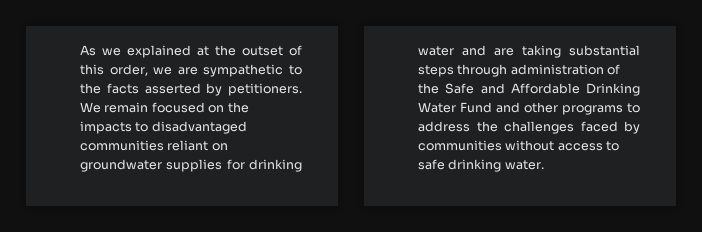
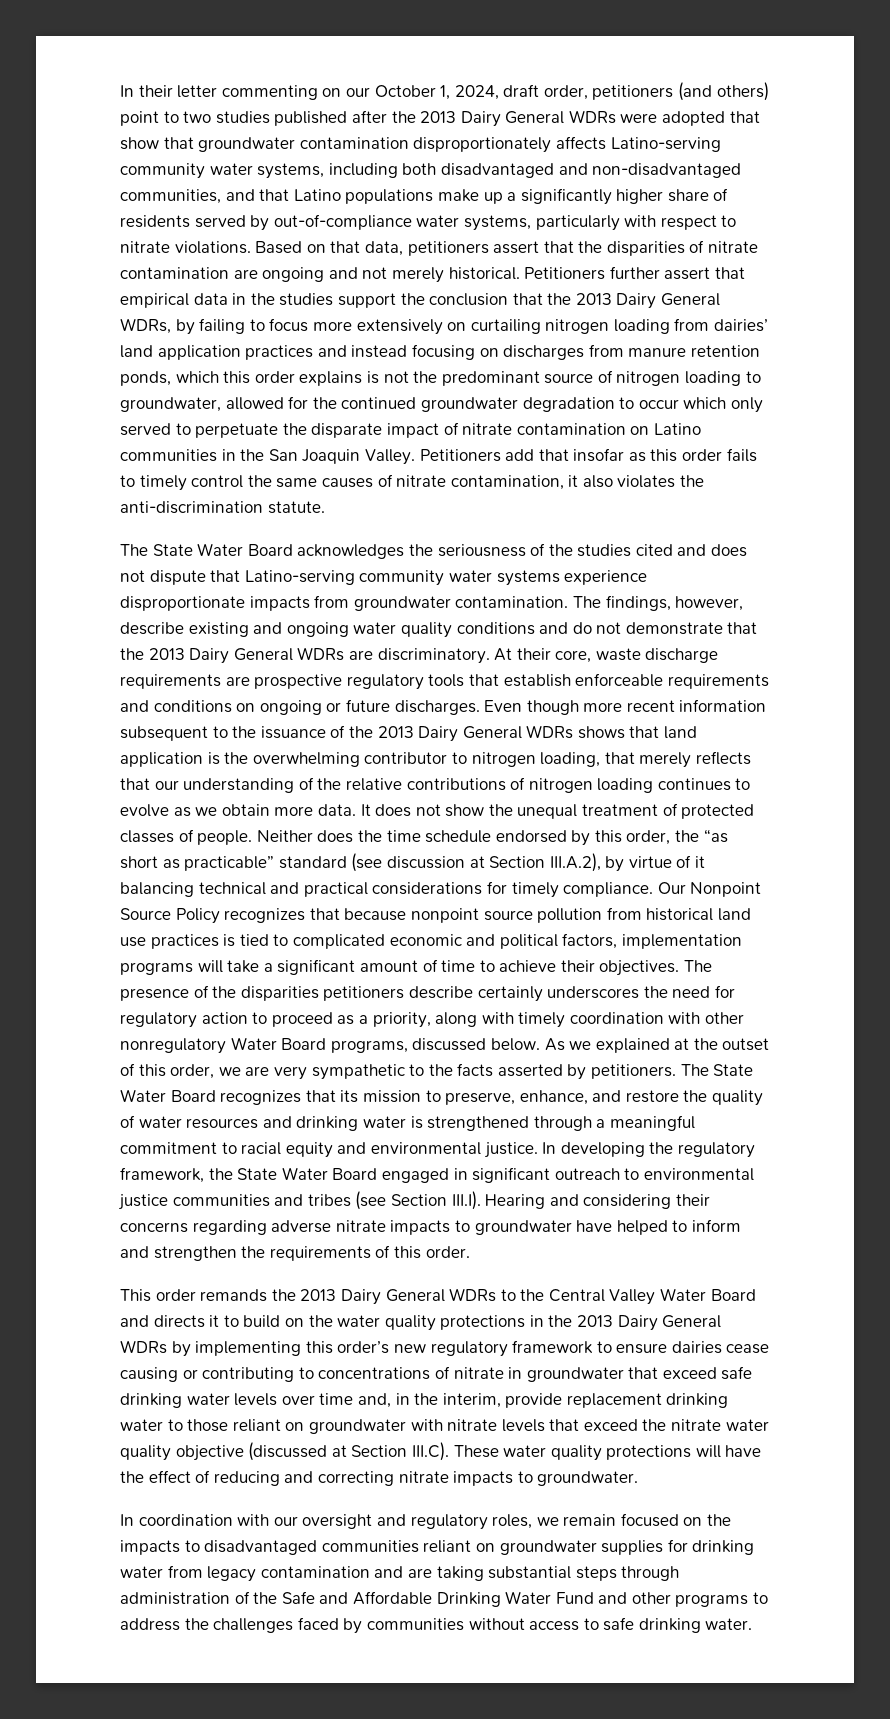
(80, 50) none -> [120,82,769,101] [120,110,760,127] [120,136,721,153] [120,163,742,179] [120,188,729,205] [120,214,737,231] [120,240,759,256] [120,266,745,283] [120,293,721,309] [120,318,769,335] [120,344,760,360] [120,370,761,386] [120,396,763,413] [120,422,701,438] [120,448,757,465] [120,474,705,491] [120,501,325,514] [120,543,748,559] [120,570,648,586] [120,595,744,611] [120,622,758,638] [120,647,719,664] [120,673,769,690] [120,699,767,715] [120,725,698,742] [120,751,751,768] [120,777,751,793] [120,803,755,819] [120,829,728,846] [120,853,706,872] [120,881,762,898] [120,907,751,924] [120,933,742,949] [120,959,713,976] [120,985,735,1002] [120,1012,745,1028] [120,1037,540,1054] In their letter commenting on our October 1, 2024, draft order, petitioners (and others) point to two studies published after the 2013 Dairy General WDRs were adopted that show that groundwater contamination disproportionately affects Latino-serving community water systems, including both disadvantaged and non-disadvantaged communities, and that Latino populations make up a significantly higher share of residents served by out-of-compliance water systems, particularly with respect to nitrate violations. Based on that data, petitioners assert that the disparities of nitrate contamination are ongoing and not merely historical. Petitioners further assert that empirical data in the studies support the conclusion that the 2013 Dairy General WDRs, by failing to focus more extensively on curtailing nitrogen loading from dairies’ land application practices and instead focusing on discharges from manure retention ponds, which this order explains is not the predominant source of nitrogen loading to groundwater, allowed for the continued groundwater degradation to occur which only served to perpetuate the disparate impact of nitrate contamination on Latino communities in the San Joaquin Valley. Petitioners add that insofar as this order fails to timely control the same causes of nitrate contamination, it also violates the anti-discrimination statute. // The State Water Board acknowledges the seriousness of the studies cited and does not dispute that Latino-serving community water systems experience disproportionate impacts from groundwater contamination. The findings, however, describe existing and ongoing water quality conditions and do not demonstrate that the 2013 Dairy General WDRs are discriminatory. At their core, waste discharge requirements are prospective regulatory tools that establish enforceable requirements and conditions on ongoing or future discharges. Even though more recent information subsequent to the issuance of the 2013 Dairy General WDRs shows that land application is the overwhelming contributor to nitrogen loading, that merely reflects that our understanding of the relative contributions of nitrogen loading continues to evolve as we obtain more data. It does not show the unequal treatment of protected classes of people. Neither does the time schedule endorsed by this order, the “as short as practicable” standard (see discussion at Section III.A.2), by virtue of it balancing technical and practical considerations for timely compliance. Our Nonpoint Source Policy recognizes that because nonpoint source pollution from historical land use practices is tied to complicated economic and political factors, implementation programs will take a significant amount of time to achieve their objectives. The presence of the disparities petitioners describe certainly underscores the need for regulatory action to proceed as a priority, along with timely coordination with other nonregulatory Water Board programs, discussed below.
(198, 71) none -> [273,1066,307,1080] very
[80,102,101,113] We -> [680,1064,754,1076] [120,1089,764,1106] [120,1115,695,1131] [120,1142,755,1158] [120,1167,754,1183] [118,1191,710,1210] [120,1219,741,1235] [120,1245,470,1261] [120,1288,756,1305] [120,1315,722,1331] [120,1340,770,1357] [120,1366,753,1382] [120,1393,729,1408] [120,1419,769,1434] [120,1442,762,1461] [120,1470,639,1486] [120,1514,559,1530] The State Water Board recognizes that its mission to preserve, enhance, and restore the quality of water resources and drinking water is strengthened through a meaningful commitment to racial equity and environmental justice. In developing the regulatory framework, the State Water Board engaged in significant outreach to environmental justice communities and tribes (see Section III.I). Hearing and considering their concerns regarding adverse nitrate impacts to groundwater have helped to inform and strengthen the requirements of this order. // This order remands the 2013 Dairy General WDRs to the Central Valley Water Board and directs it to build on the water quality protections in the 2013 Dairy General WDRs by implementing this order’s new regulatory framework to ensure dairies cease causing or contributing to concentrations of nitrate in groundwater that exceed safe drinking water levels over time and, in the interim, provide replacement drinking water to those reliant on groundwater with nitrate levels that exceed the nitrate water quality objective (discussed at Section III.C). These water quality protections will have the effect of reducing and correcting nitrate impacts to groundwater. // In coordination with our oversight and regulatory roles, we
(454, 51) none -> [167,1565,370,1582] from legacy contamination

